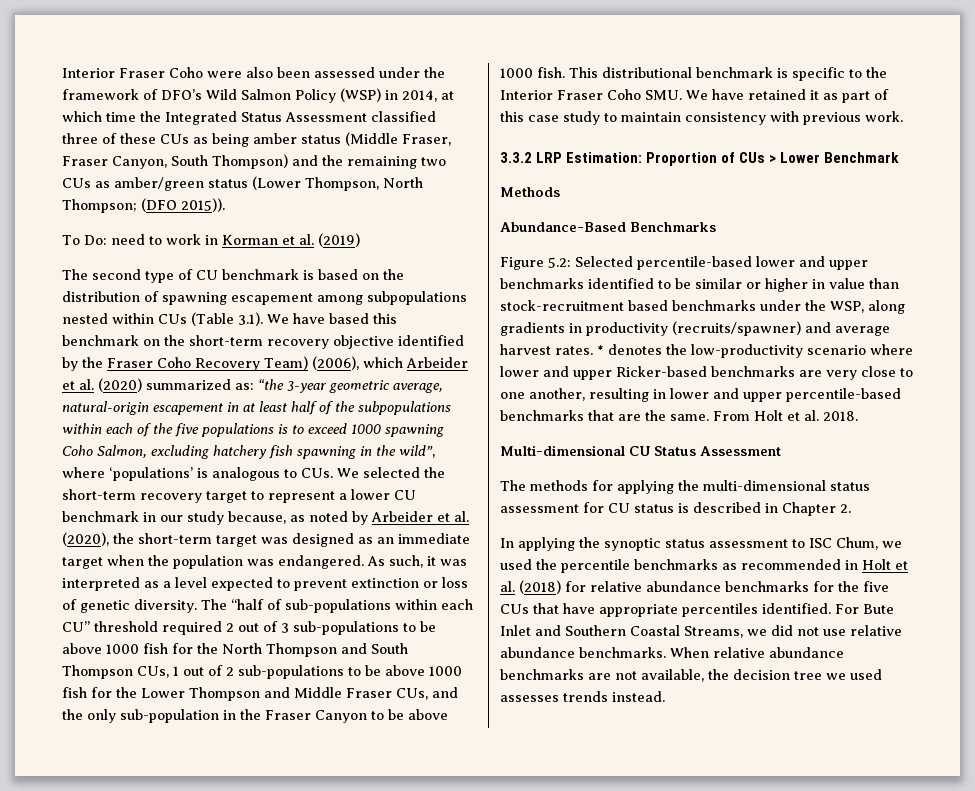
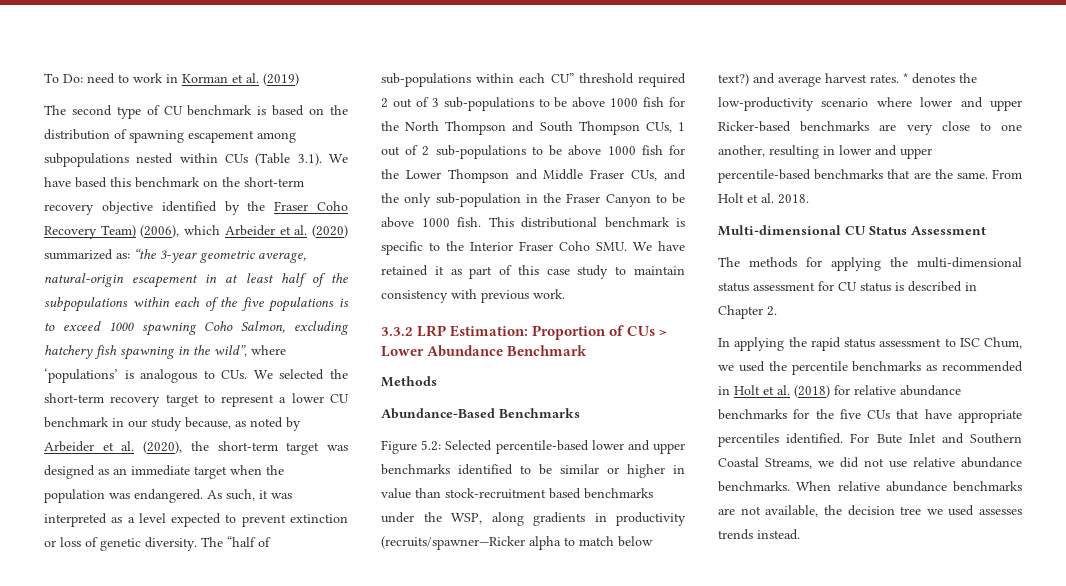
[62,67,445,78] [62,88,454,103] [62,111,436,125] [62,132,451,147] [62,154,446,169] [62,176,423,191] [62,198,225,213] Interior Fraser Coho were also been assessed under the framework of DFO’s Wild Salmon Policy (WSP) in 2014, at which time the Integrated Status Assessment classified three of these CUs as being amber status (Middle Fraser, Fraser Canyon, South Thompson) and the remaining two CUs as amber/green status (Lower Thompson, North Thompson; (DFO 2015)). // -> (44, 78) none
(821, 157) none -> [427,345,504,357] Abundance
[672,321,801,336] (recruits/spawner) -> [381,536,653,550] [718,73,749,86] (recruits/spawner—Ricker alpha to match below text?)
[604,538,661,551] synoptic -> [810,337,841,351] rapid

